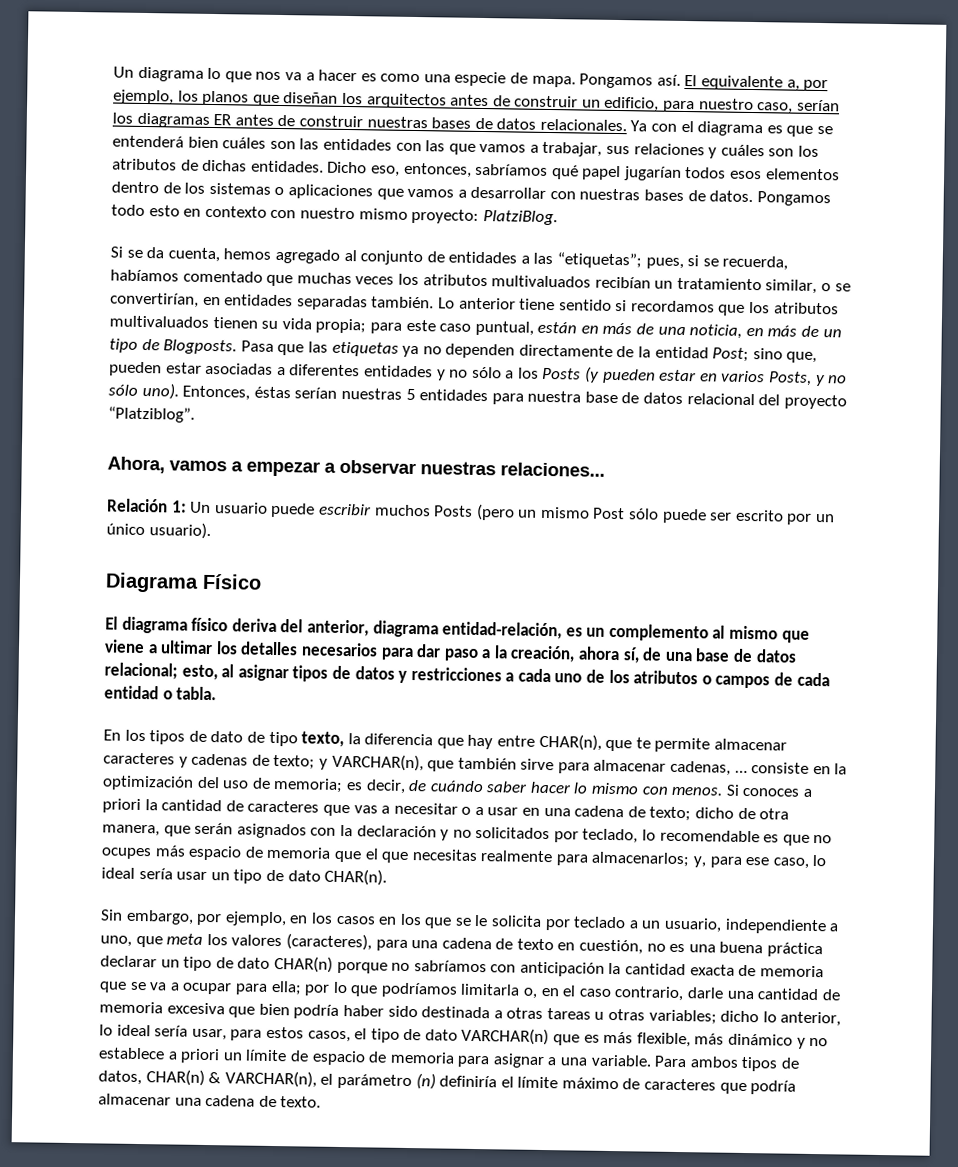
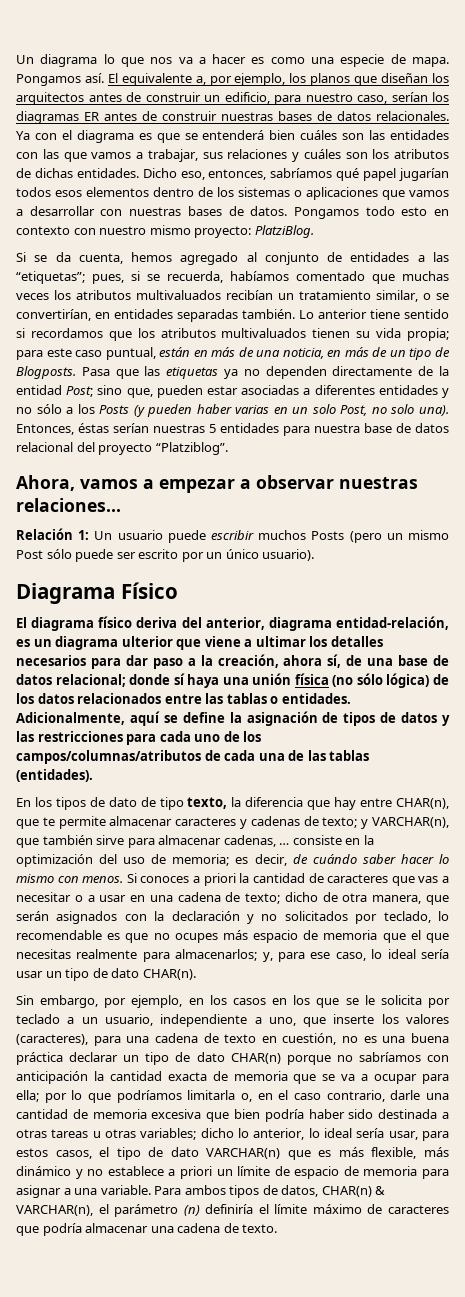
[659,369,848,387] [108,382,179,400] estar en varios Posts, y no sólo uno). -> [196,404,450,416] haber varias en un solo Post, no solo una).
[608,623,779,642] complemento al mismo -> [55,636,173,650] diagrama ulterior
[181,664,289,682] esto, al asignar -> [129,673,450,688] [16,693,351,704] [16,711,339,726] donde sí haya una unión física (no sólo lógica) de los datos relacionados entre las tablas o entidades. Adicionalmente, aquí se define la asignación de
[410,666,515,682] restricciones a -> [16,731,157,745] las restricciones para
[633,670,830,689] [104,685,218,701] atributos o campos de cada entidad o tabla. -> [16,750,370,764] [16,769,93,782] campos/columnas/atributos de cada una de las tablas (entidades).
[166,933,204,945] meta -> [333,1014,375,1024] inserte

